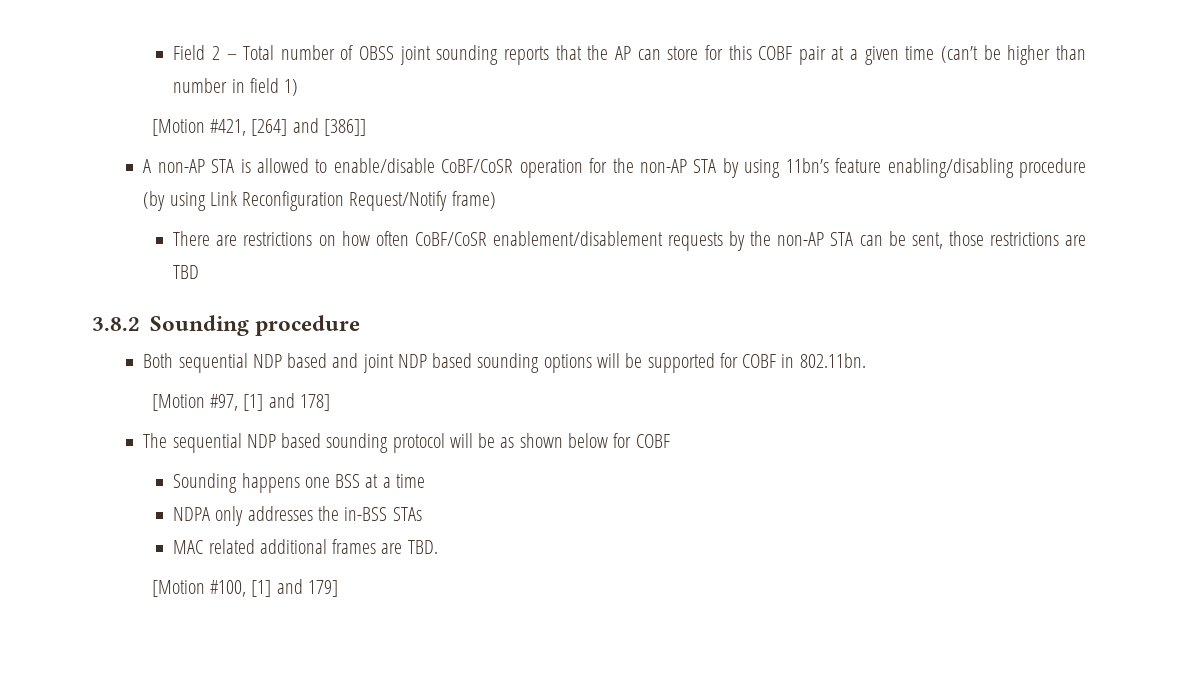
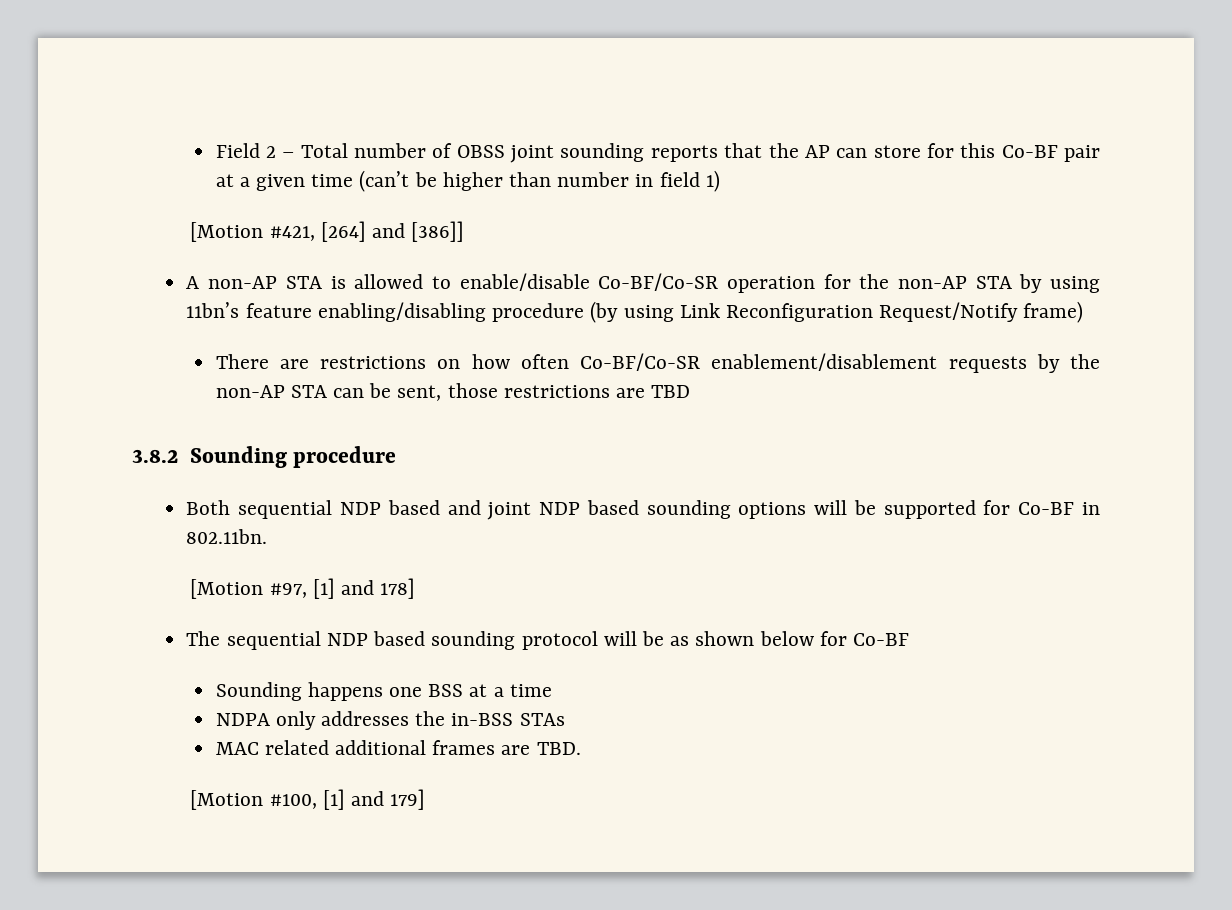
[758,46,793,60] COBF -> [1001,145,1058,158] Co-BF
[441,159,514,173] CoBF/CoSR -> [598,273,719,291] Co-BF/Co-SR
[414,232,487,246] CoBF/CoSR -> [580,353,701,371] Co-BF/Co-SR
[742,354,777,368] COBF -> [1018,502,1075,515] Co-BF
[635,434,670,448] COBF -> [852,633,909,646] Co-BF

